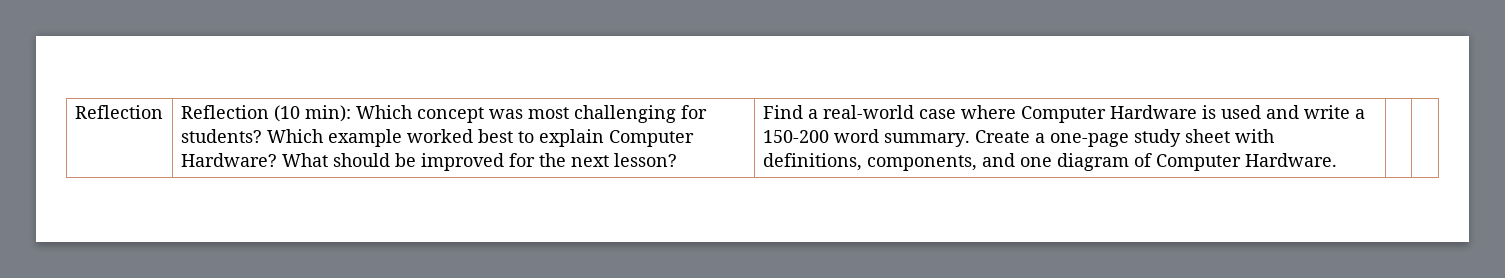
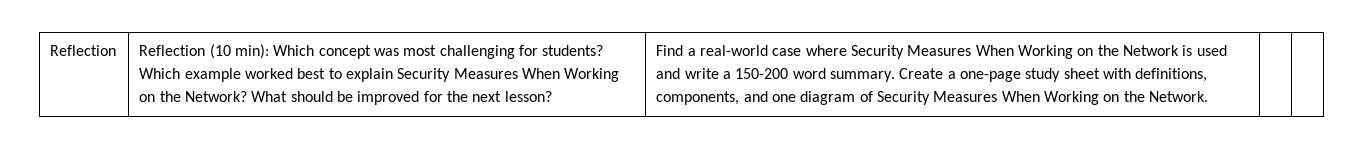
[608,130,694,147] [180,153,277,167] Computer Hardware? -> [397,68,620,82] [139,91,248,102] Security Measures When Working on the Network?
[1020,105,1197,123] Computer Hardware -> [851,45,1179,59] Security Measures When Working on the Network
[1155,153,1337,171] Computer Hardware. -> [877,91,1208,105] Security Measures When Working on the Network.

